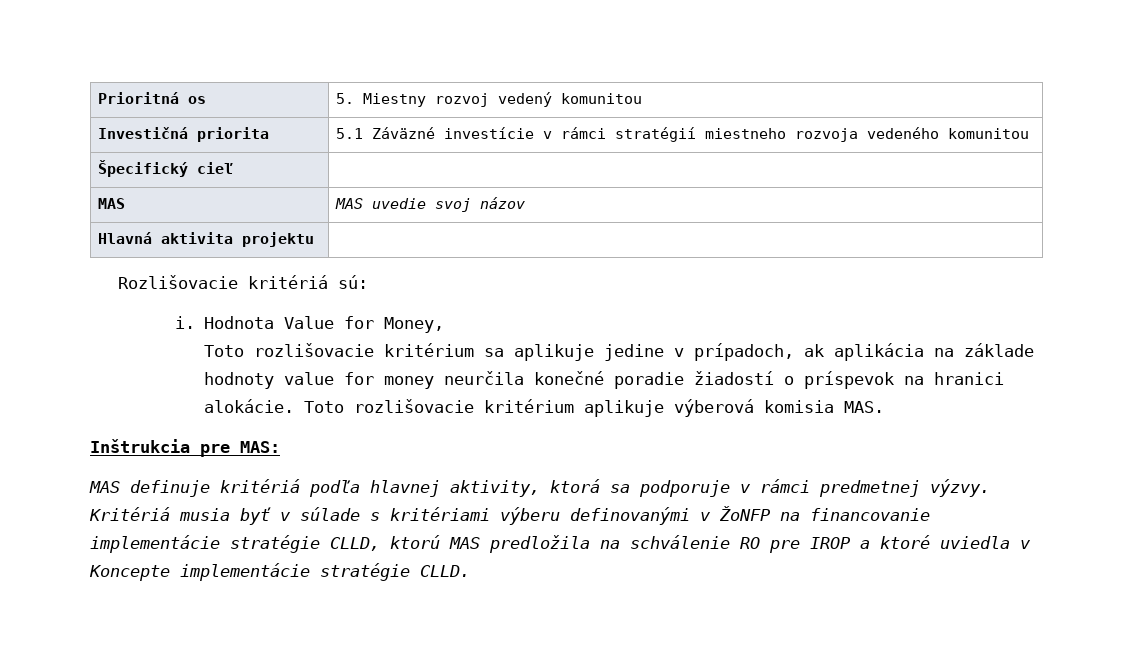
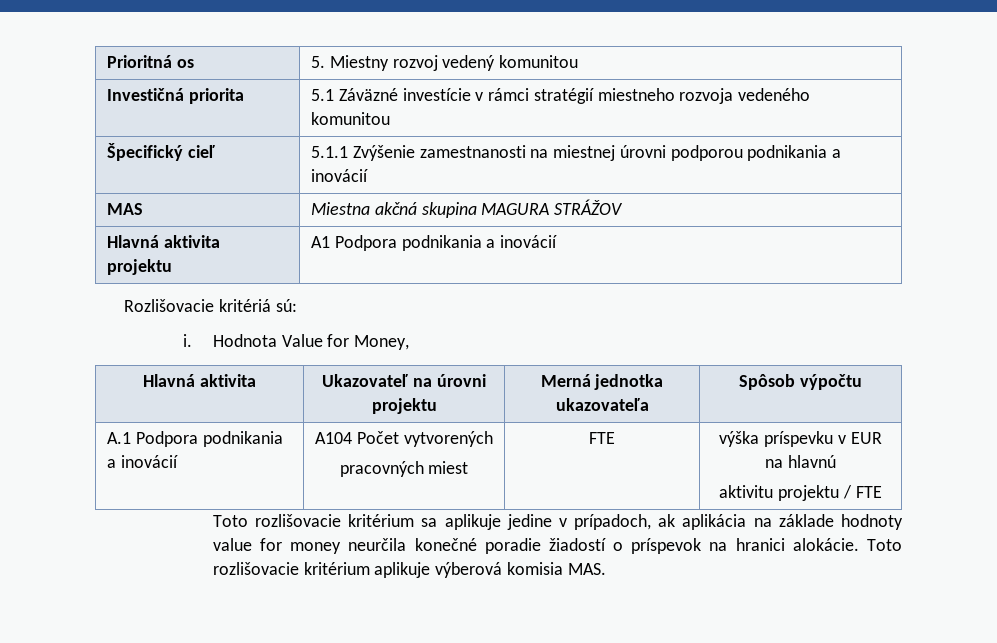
[98,198,126,209] [335,197,526,212] [98,232,315,247] // MAS | MAS uvedie svoj názov // Hlavná aktivita projektu | -> [311,145,842,161] [311,169,369,182] [107,203,144,215] [311,199,624,218] [107,235,220,248] [107,259,173,275] [311,235,558,251] 5.1.1 Zvýšenie zamestnanosti na miestnej úrovni podporou podnikania a inovácií // MAS | Miestna akčná skupina MAGURA STRÁŽOV // Hlavná aktivita projektu | A1 Podpora podnikania a inovácií
(444, 325) none -> [143,374,256,387] [322,374,486,387] [371,398,437,414] [540,374,664,390] [555,398,649,411] [739,374,862,390] [107,431,283,447] [107,455,178,468] [315,431,493,447] [339,461,469,477] [589,432,615,444] [719,431,882,447] [765,455,836,468] [719,485,882,501] // Hlavná aktivita | Ukazovateľ na úrovni projektu | Merná jednotka ukazovateľa | Spôsob výpočtu // A.1 Podpora podnikania a inovácií | A104 Počet vytvorených // pracovných miest | FTE | výška príspevku v EUR na hlavnú // aktivitu projektu / FTE
[90,439,280,457] [89,479,990,497] [89,506,930,525] [90,535,1031,553] [89,563,470,581] // Inštrukcia pre MAS: // MAS definuje kritériá podľa hlavnej aktivity, ktorá sa podporuje v rámci predmetnej výzvy. Kritériá musia byť v súlade s kritériami výberu definovanými v ŽoNFP na financovanie implementácie stratégie CLLD, ktorú MAS predložila na schválenie RO pre IROP a ktoré uviedla v Koncepte implementácie stratégie CLLD. -> (606, 569) none

